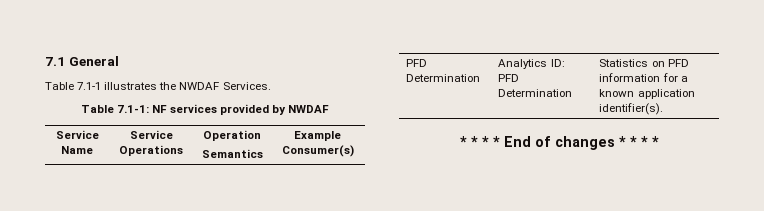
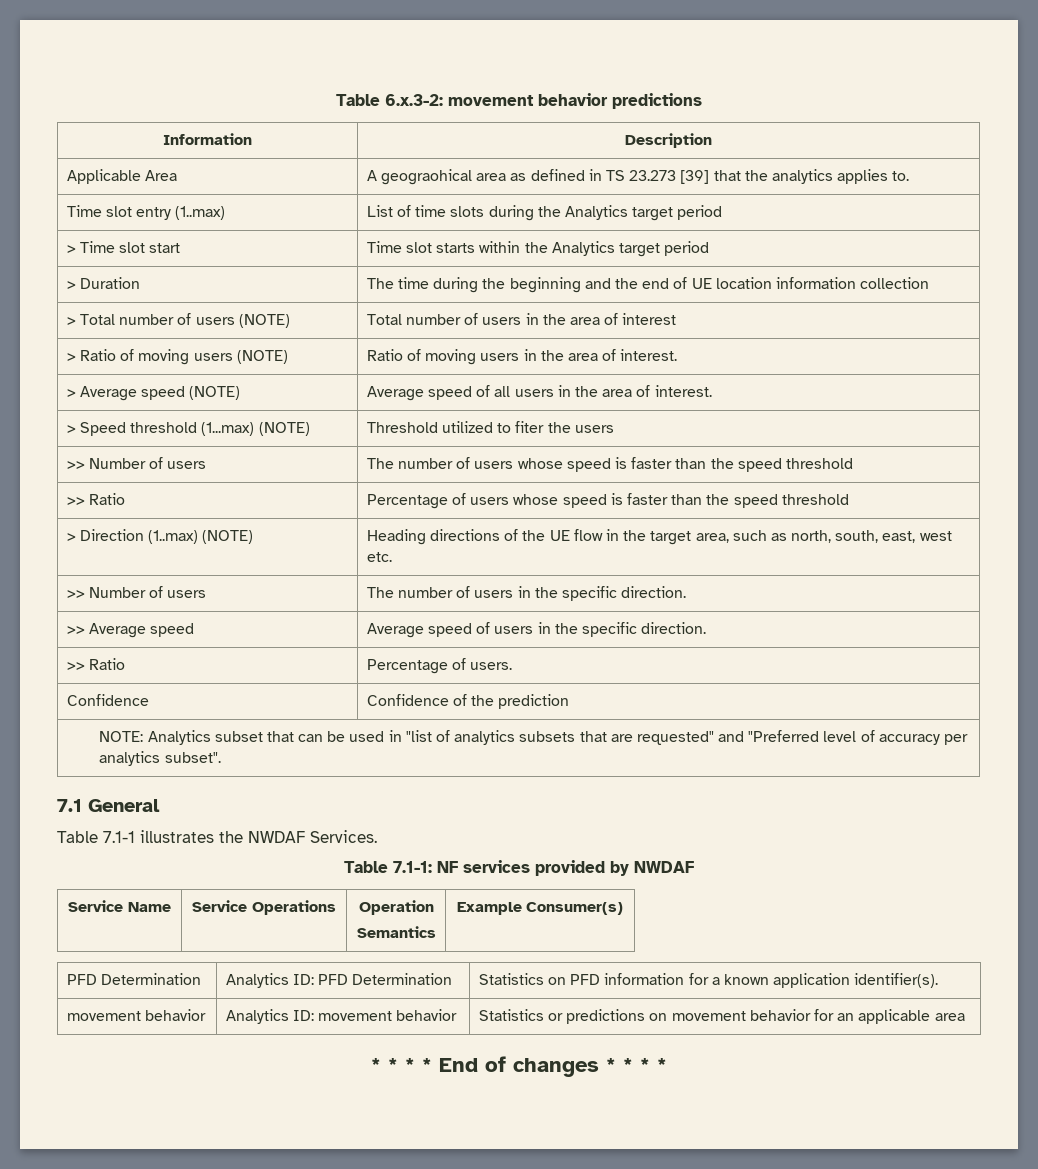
(45, 61) none -> [336,93,702,109] [163,133,252,145] [625,133,712,148] [66,169,178,184] [366,169,910,185] [66,205,226,220] [366,205,723,221] [66,241,181,253] [366,241,710,257] [66,277,141,289] [366,277,930,293] [66,313,290,328] [366,313,677,325] [66,349,288,365] [366,349,678,365] [66,386,241,401] [366,385,712,401] [66,422,310,436] [366,421,614,433] [66,457,207,469] [366,457,853,472] [66,493,126,505] [366,493,849,509] [66,529,254,544] [366,529,952,545] [366,552,392,562] [66,586,207,598] [366,586,687,601] [66,623,195,638] [366,622,707,638] [66,658,126,670] [366,658,513,674] [66,694,149,706] [366,694,570,709] [99,730,969,745] [99,751,221,766] Table 6.x.3-2: movement behavior predictions // Information | Description // Applicable Area | A geograohical area as defined in TS 23.273 [39] that the analytics applies to. // Time slot entry (1..max) | List of time slots during the Analytics target period // > Time slot start | Time slot starts within the Analytics target period // > Duration | The time during the beginning and the end of UE location information collection // > Total number of users (NOTE) | Total number of users in the area of interest // > Ratio of moving users (NOTE) | Ratio of moving users in the area of interest. // > Average speed (NOTE) | Average speed of all users in the area of interest. // > Speed threshold (1...max) (NOTE) | Threshold utilized to fiter the users // >> Number of users | The number of users whose speed is faster than the speed threshold // >> Ratio | Percentage of users whose speed is faster than the speed threshold // > Direction (1..max) (NOTE) | Heading directions of the UE flow in the target area, such as north, south, east, west etc. // >> Number of users | The number of users in the specific direction. // >> Average speed | Average speed of users in the specific direction. // >> Ratio | Percentage of users. // Confidence | Confidence of the prediction // NOTE: Analytics subset that can be used in "list of analytics subsets that are requested" and "Preferred level of accuracy per analytics subset". //
(664, 109) none -> [66,1009,207,1021] [225,1009,458,1024] [478,1009,965,1024] // movement behavior | Analytics ID: movement behavior | Statistics or predictions on movement behavior for an applicable area

